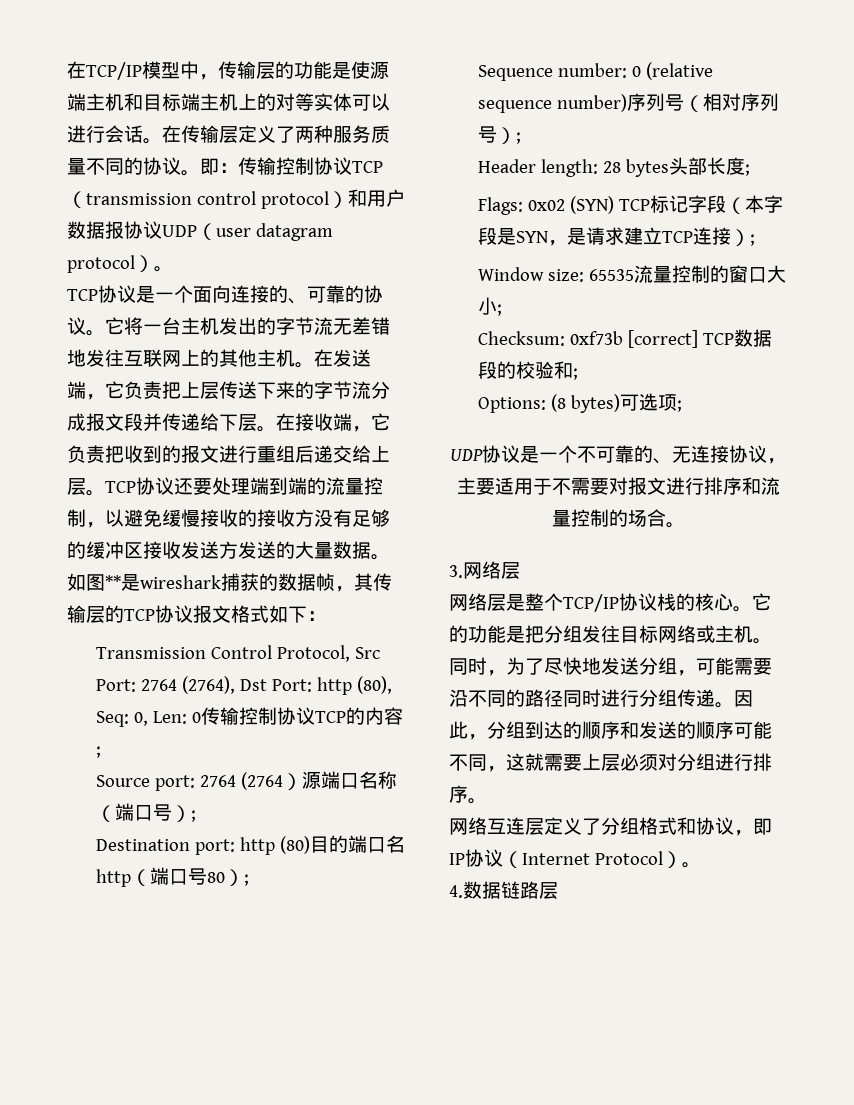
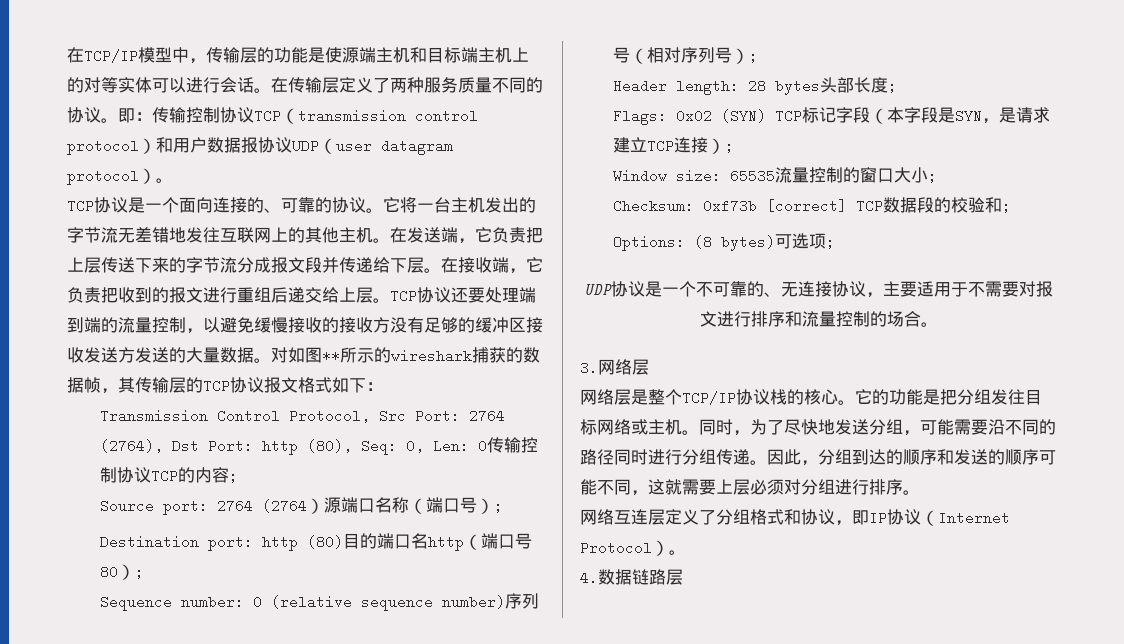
(390, 557) none -> [271,347,288,363] 对
[121,574,140,591] 是 -> [340,347,391,363] 所示的

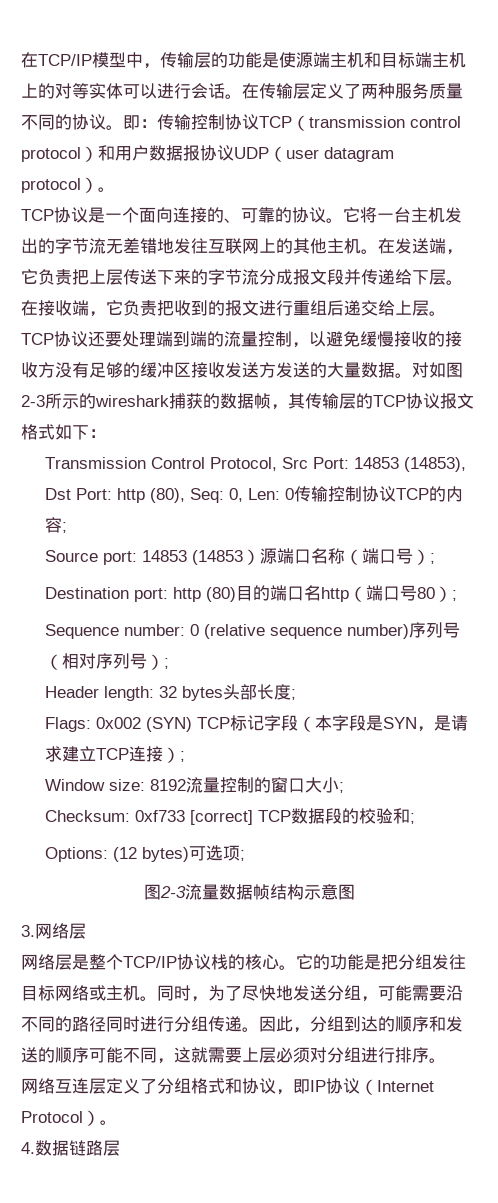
[322,349,340,363] ** -> [21,395,45,407] 2-3
[468,409,505,423] [99,439,163,453] 2764 (2764), -> [354,457,467,472] 14853 (14853),
[216,499,307,513] 2764 (2764 -> [142,550,244,565] 14853 (14853
[747,79,766,93] 28 -> [159,686,178,698] 32
[675,109,712,123] 0x02 -> [96,717,142,729] 0x002
[729,169,775,183] 65535 -> [150,779,187,791] 8192
[702,199,757,213] 0xf73b -> [135,810,186,822] 0xf733
[693,235,712,249] (8 -> [113,847,138,862] (12
[584,281,1053,298] [699,311,938,327] UDP协议是一个不可靠的、无连接协议，主要适用于不需要对报文进行排序和流量控制的场合。 -> [143,884,355,900] 图2-3流量数据帧结构示意图

